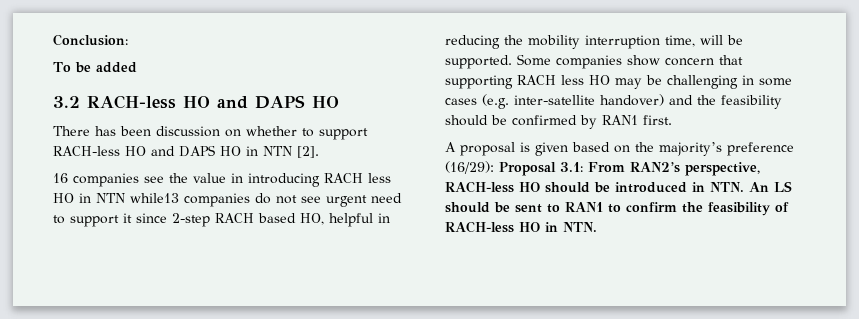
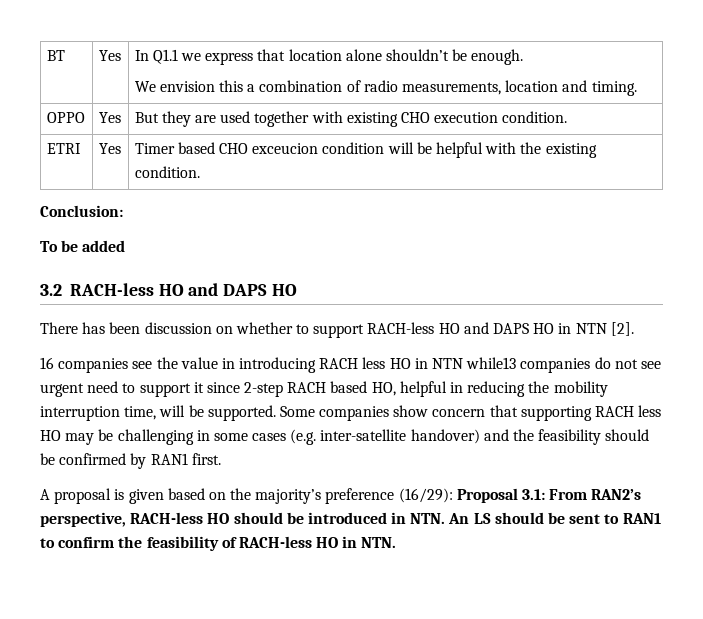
(53, 40) none -> [46,50,65,61] [98,50,121,61] [134,49,524,65] [134,80,637,96] [46,112,85,123] [98,112,121,123] [134,111,568,127] [46,143,81,154] [98,143,121,154] [134,142,597,158] [134,166,200,178] BT | Yes | In Q1.1 we express that location alone shouldn’t be enough. // We envision this a combination of radio measurements, location and timing. // OPPO | Yes | But they are used together with existing CHO execution condition. // ETRI | Yes | Timer based CHO exceucion condition will be helpful with the existing condition. //

